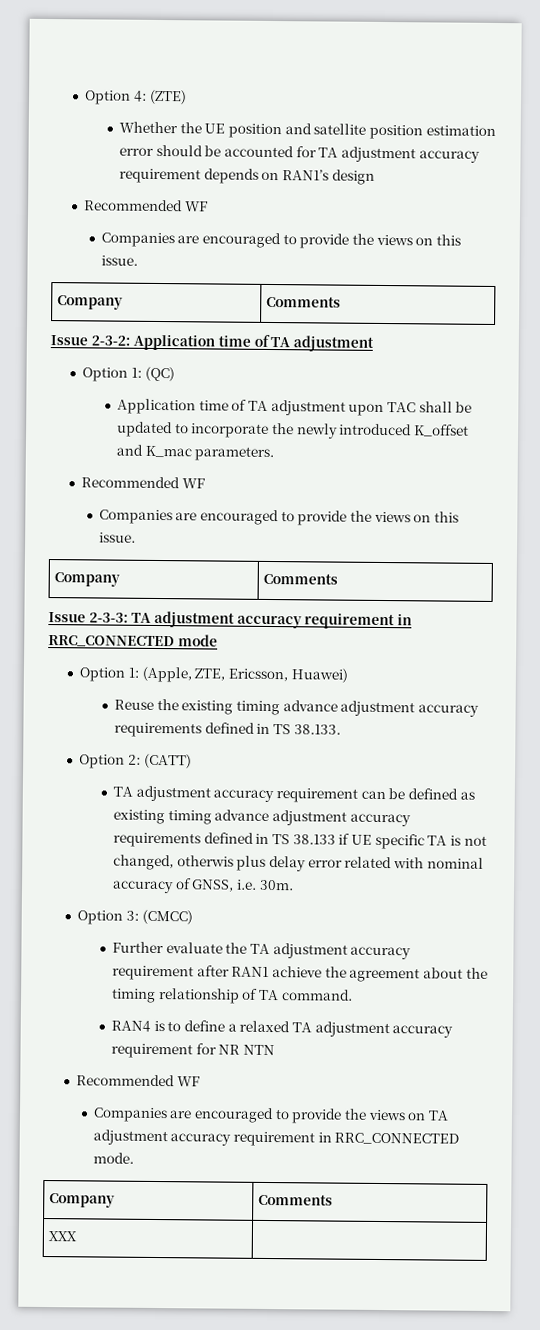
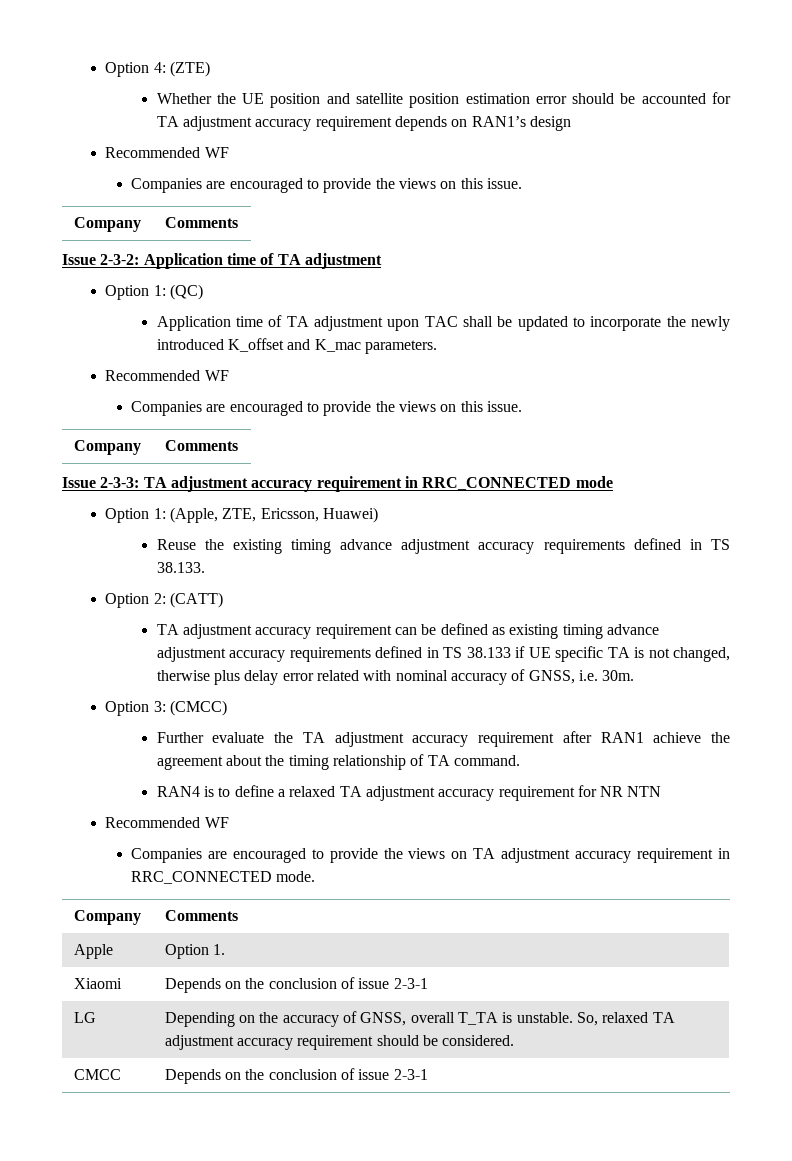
[176,855,234,867] otherwis -> [156,670,210,681] therwise
[48,1231,78,1242] XXX | -> [73,944,113,959] [164,944,226,959] [73,978,122,989] [164,977,428,993] [73,1012,96,1023] [164,1011,675,1027] [164,1035,515,1050] [73,1069,121,1080] [164,1068,428,1084] Apple | Option 1. // Xiaomi | Depends on the conclusion of issue 2-3-1 // LG | Depending on the accuracy of GNSS, overall T_TA is unstable. So, relaxed TA adjustment accuracy requirement should be considered. // CMCC | Depends on the conclusion of issue 2-3-1

